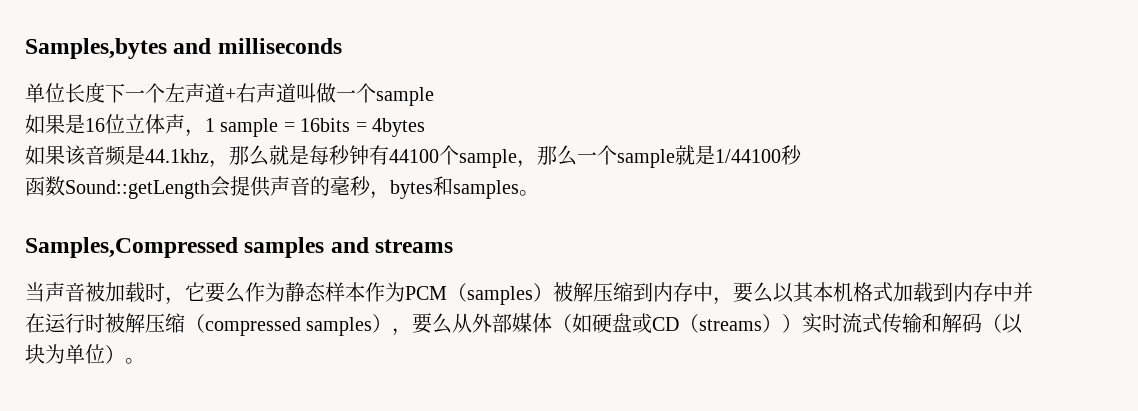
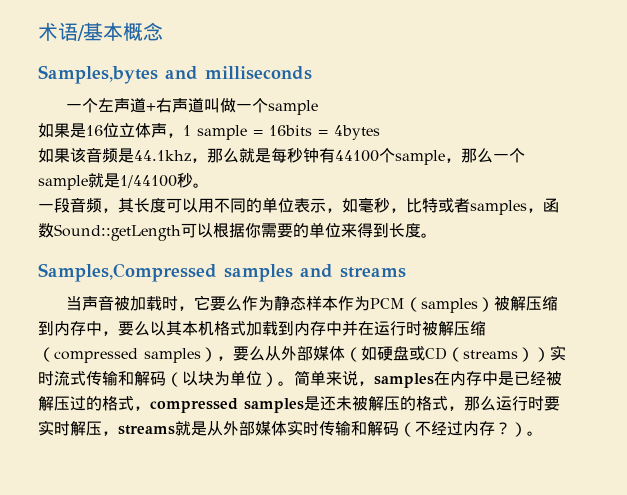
(25, 48) none -> [38,22,163,41] 术语/基本概念 //
[25,82,125,103] 单位长度下 -> (312, 73) none
[25,176,519,199] // 函数Sound::getLength会提供声音的毫秒，bytes和samples -> [193,183,209,188] [38,197,559,215] [38,222,421,241] 。 // 一段音频，其长度可以用不同的单位表示，如毫秒，比特或者samples，函数Sound::getLength可以根据你需要的单位来得到长度
(145, 361) none -> [294,370,562,388] [38,396,560,413] [38,420,543,437] 简单来说，samples在内存中是已经被解压过的格式，compressed samples是还未被解压的格式，那么运行时要实时解压，streams就是从外部媒体实时传输和解码（不经过内存？）。

